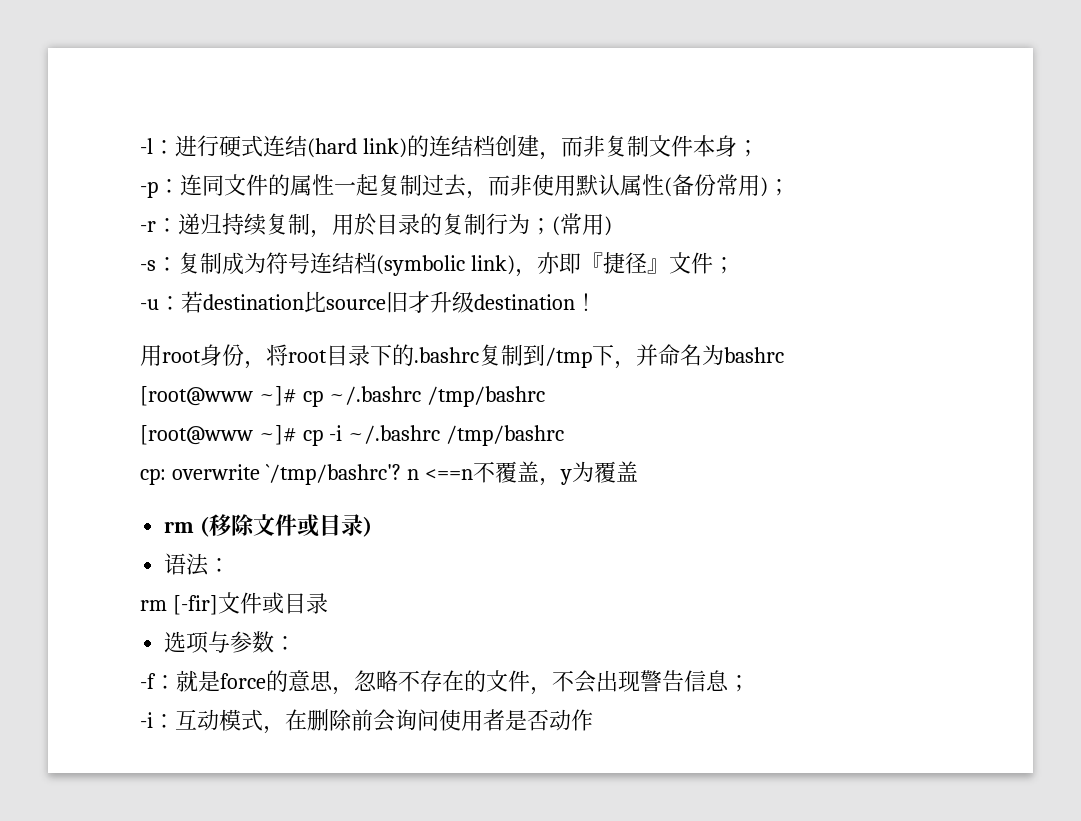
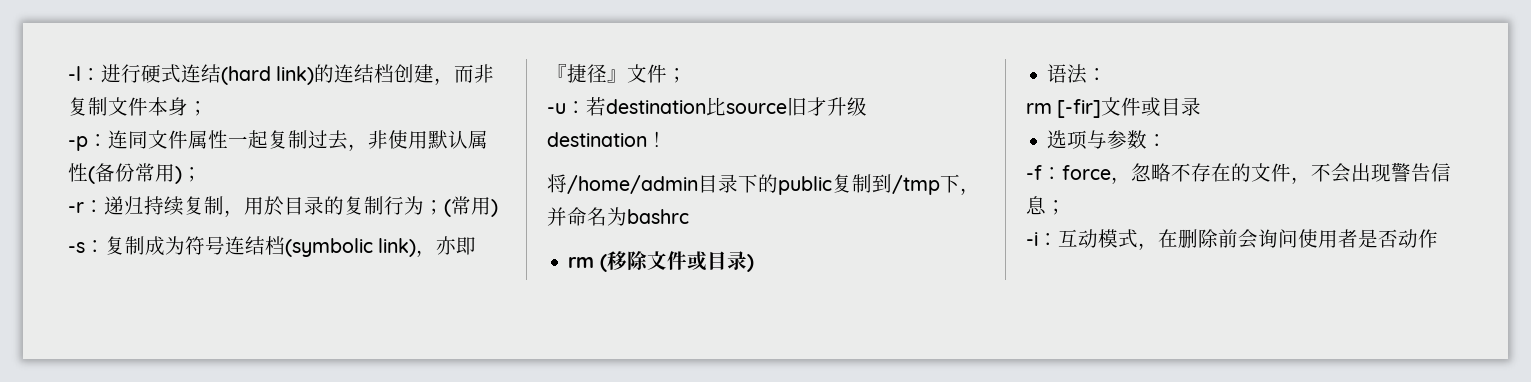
[268,174,290,196] 的 -> (188, 139) none
[488,175,510,196] 而 -> (368, 147) none
[140,344,327,369] 用root身份，将root -> [547,174,698,194] 将/home/admin
[414,347,479,363] .bashrc -> [778,176,832,195] public
[140,386,545,407] [140,425,564,446] [140,461,638,486] // [root@www ~]# cp ~/.bashrc /tmp/bashrc // [root@www ~]# cp -i ~/.bashrc /tmp/bashrc // cp: overwrite `/tmp/bashrc'? n <==n不覆盖，y为覆盖 -> (689, 216) none
[176,670,333,692] 就是force的意思 -> [1062,165,1111,180] force

